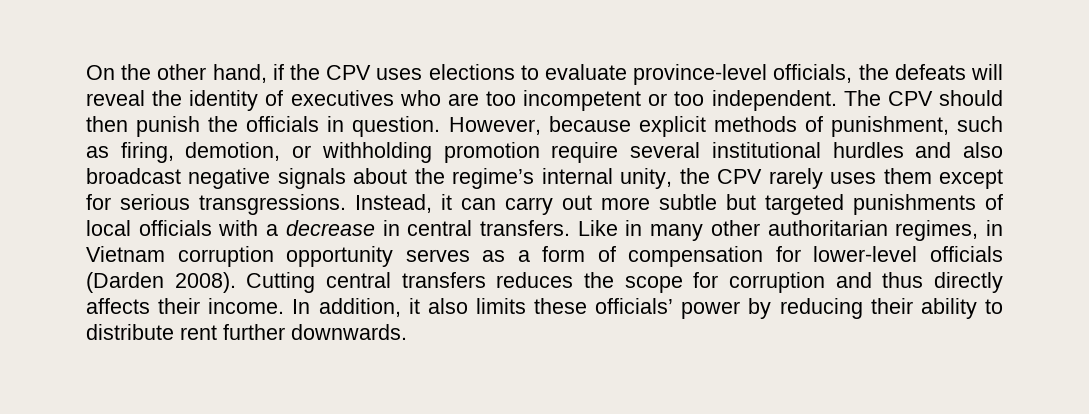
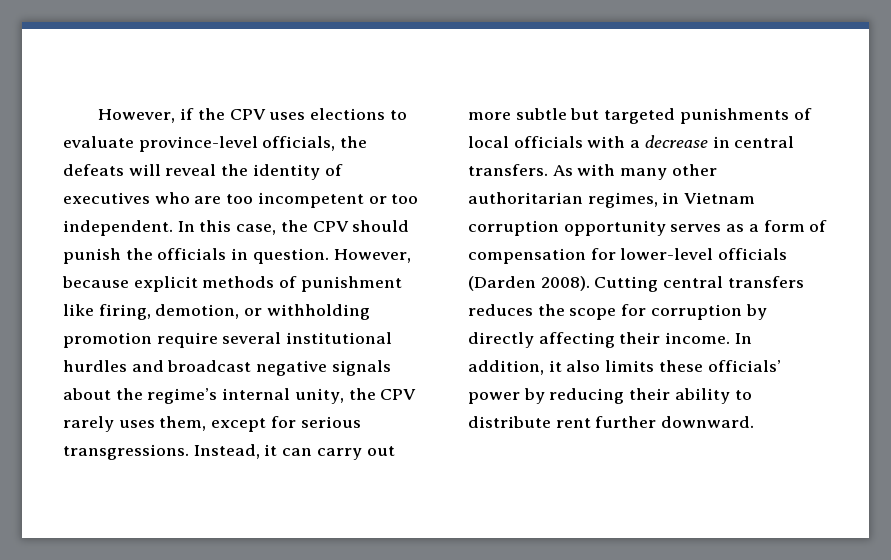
[86,64,267,83] On the other hand, -> [98,109,176,123] However,
[843,90,881,106] The -> [177,220,308,235] In this case, the
[86,116,128,132] then -> (410, 226) none
[830,116,1004,137] [86,146,109,158] punishment, such as -> [300,276,402,292] [63,304,94,316] punishment like
[963,142,1004,158] also -> (164, 366) none
[883,168,932,184] them -> [159,416,207,431] them,
[577,220,643,236] Like in -> [552,164,616,176] As with
[835,272,1003,293] [86,298,150,314] and thus directly affects -> [745,304,767,320] [468,332,615,348] by directly affecting
[291,324,407,340] downwards. -> [661,416,755,428] downward.

